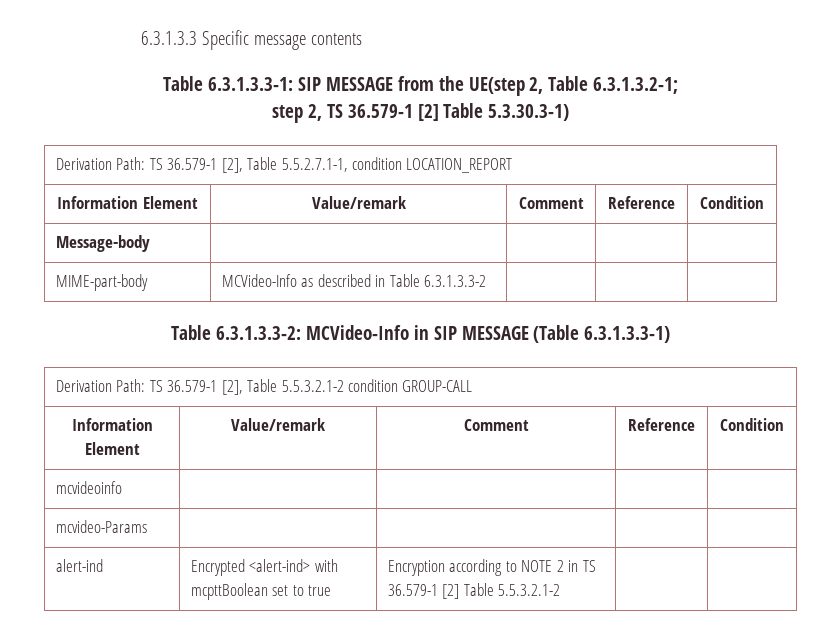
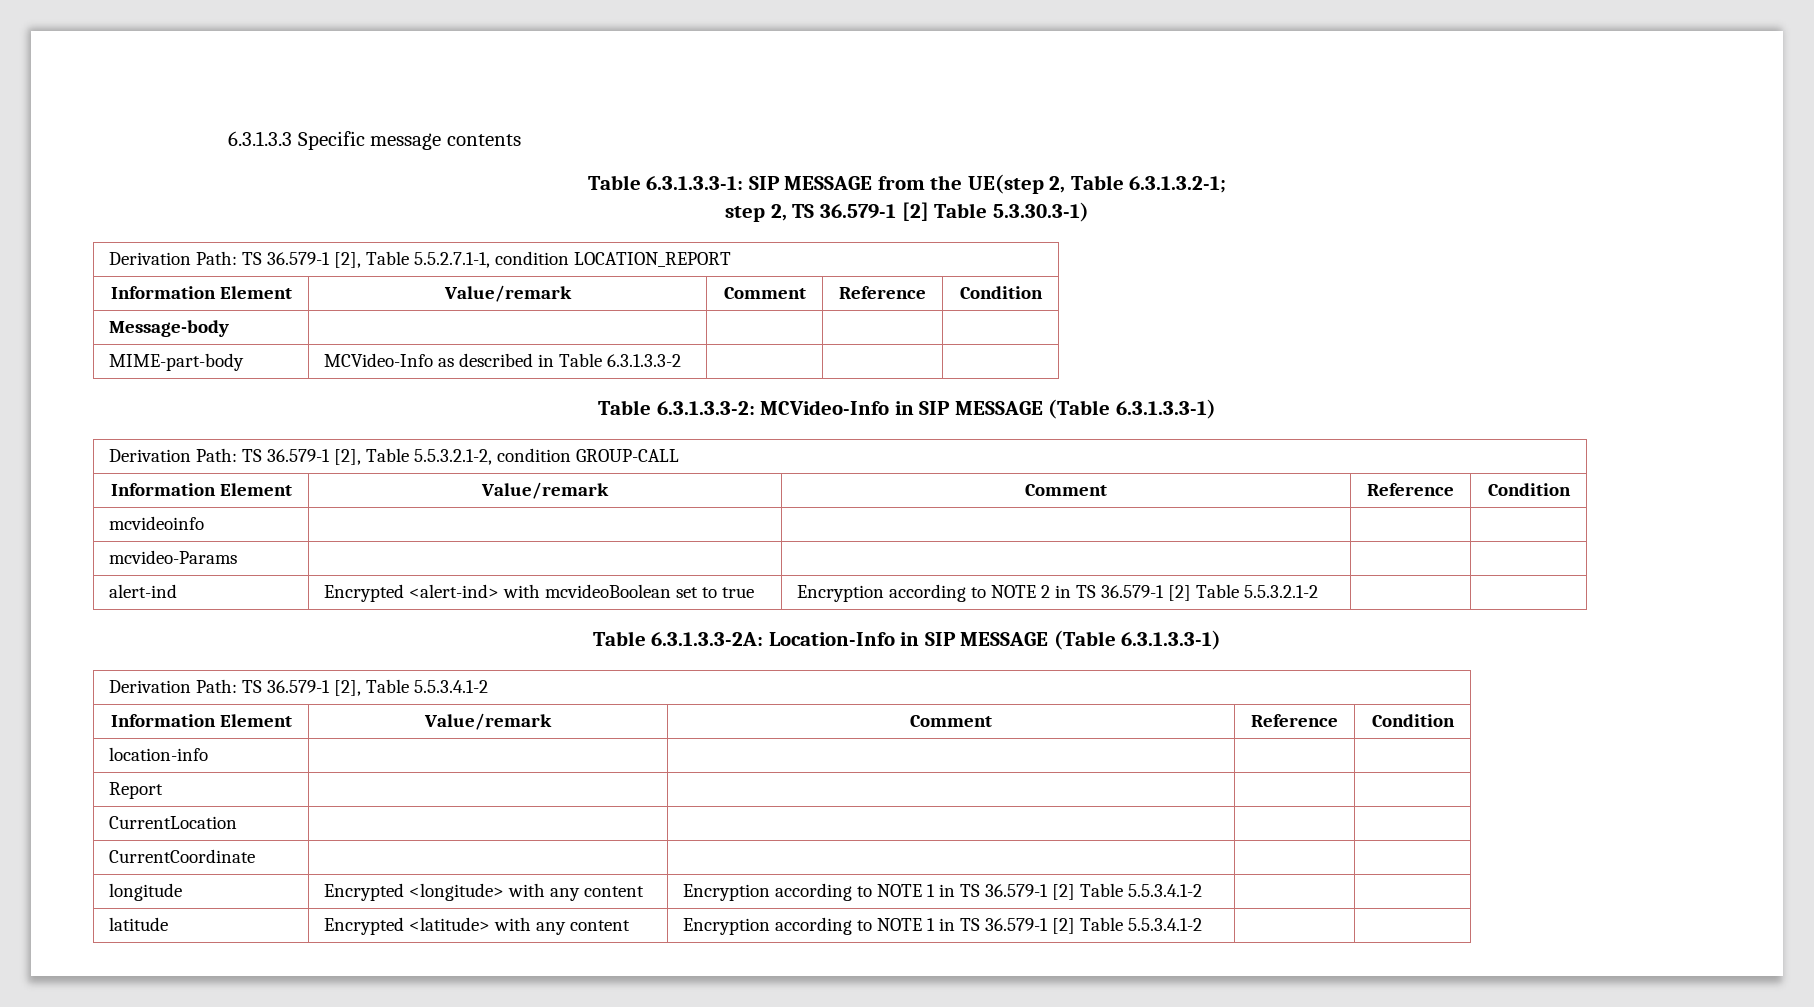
[281,380,344,392] 5.5.3.2.1-2 -> [414,449,493,465] 5.5.3.2.1-2,
[190,583,268,600] mcpttBoolean -> [545,584,672,598] mcvideoBoolean
(561, 590) none -> [592,630,1222,650] [109,679,489,696] [110,714,292,727] [424,713,552,730] [910,715,993,727] [1251,714,1338,727] [1371,714,1455,727] [109,747,209,761] [109,782,164,799] [109,816,238,829] [109,849,256,863] [109,883,183,901] [324,883,645,901] [683,883,1203,901] [109,917,169,931] [324,917,631,935] [683,917,1203,935] // Table 6.3.1.3.3-2A: Location-Info in SIP MESSAGE (Table 6.3.1.3.3-1) // Derivation Path: TS 36.579-1 [2], Table 5.5.3.4.1-2 // Information Element | Value/remark | Comment | Reference | Condition // location-info | | | | // Report | | | | // CurrentLocation | | | | // CurrentCoordinate | | | | // longitude | Encrypted <longitude> with any content | Encryption according to NOTE 1 in TS 36.579-1 [2] Table 5.5.3.4.1-2 | | // latitude | Encrypted <latitude> with any content | Encryption according to NOTE 1 in TS 36.579-1 [2] Table 5.5.3.4.1-2 | |

